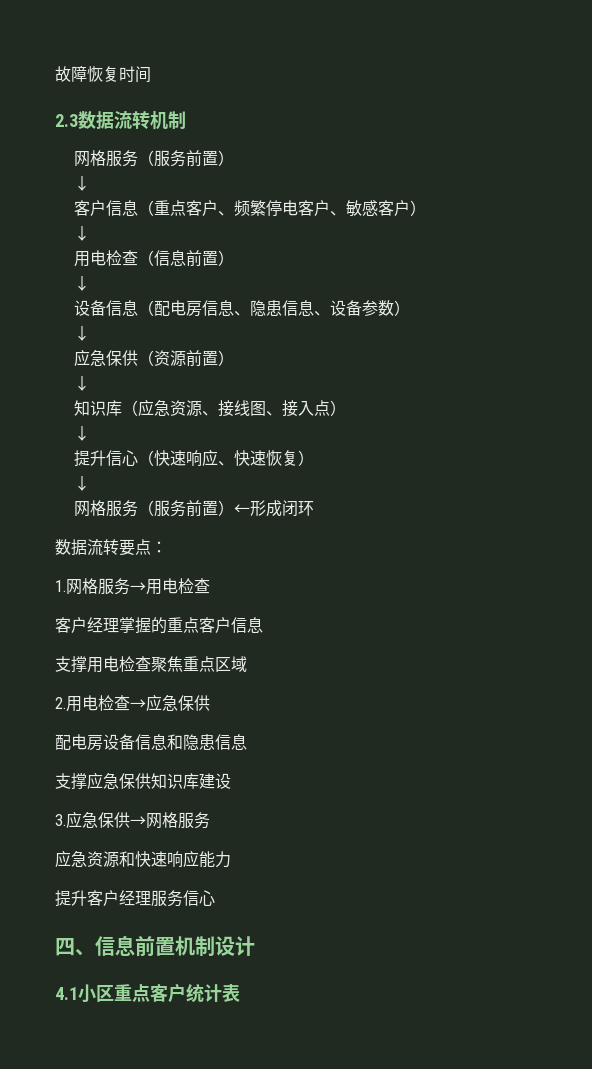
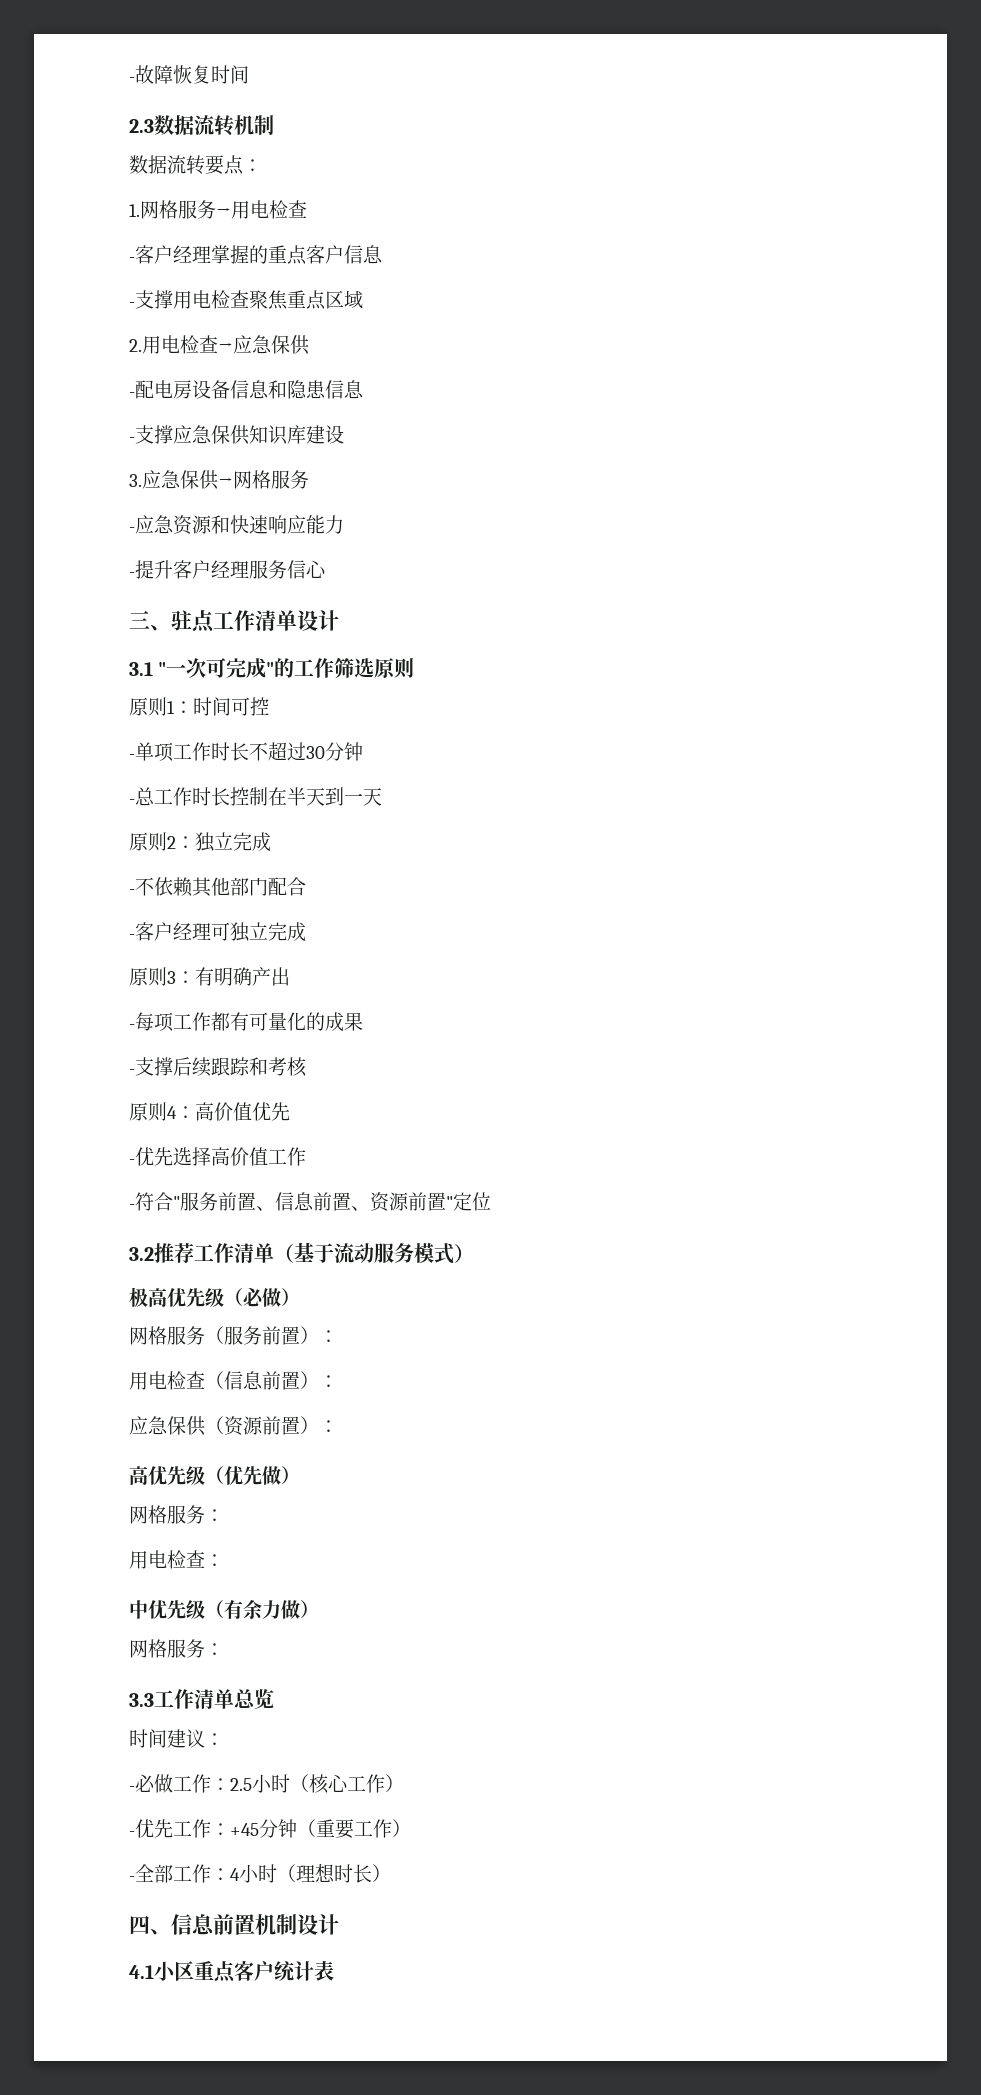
(55, 74) none -> [129,77,135,82] -
[73,150,234,167] [73,176,90,191] [73,200,426,216] [73,226,90,241] [73,250,234,267] [73,276,90,291] [73,300,410,316] [73,326,90,341] [73,349,234,367] [73,376,90,391] [73,399,346,417] [73,426,90,441] [73,449,314,467] [73,476,90,491] [73,500,314,517] // 网格服务（服务前置） // ↓ // 客户信息（重点客户、频繁停电客户、敏感客户） // ↓ // 用电检查（信息前置） // ↓ // 设备信息（配电房信息、隐患信息、设备参数） // ↓ // 应急保供（资源前置） // ↓ // 知识库（应急资源、接线图、接入点） // ↓ // 提升信心（快速响应、快速恢复） // ↓ // 网格服务（服务前置）←形成闭环 -> (274, 125) none
(210, 586) none -> [129,257,135,262] -
(263, 625) none -> [129,302,135,307] -
(210, 703) none -> [129,392,135,397] -
(247, 742) none -> [129,437,135,442] -
(210, 820) none -> [129,527,135,532] -
(231, 859) none -> [129,572,135,577] -
(215, 898) none -> [129,610,339,633] [129,657,415,679] [129,697,269,716] [129,742,363,762] [129,787,382,806] [129,832,271,852] [129,877,306,897] [129,922,306,942] [129,967,290,986] [129,1012,363,1032] [129,1057,307,1077] [129,1102,290,1121] [129,1147,306,1166] [129,1192,491,1212] [129,1242,474,1264] [129,1287,300,1307] [129,1326,338,1345] [129,1371,338,1390] [129,1416,338,1436] [129,1466,300,1485] [129,1505,224,1524] [129,1550,224,1569] [129,1600,319,1620] [129,1639,224,1658] [129,1689,274,1709] [129,1729,224,1748] [129,1774,404,1794] [129,1819,411,1839] [129,1863,391,1883] // 三、驻点工作清单设计 // 3.1 "一次可完成"的工作筛选原则 // 原则1：时间可控 // -单项工作时长不超过30分钟 // -总工作时长控制在半天到一天 // 原则2：独立完成 // -不依赖其他部门配合 // -客户经理可独立完成 // 原则3：有明确产出 // -每项工作都有可量化的成果 // -支撑后续跟踪和考核 // 原则4：高价值优先 // -优先选择高价值工作 // -符合"服务前置、信息前置、资源前置"定位 // 3.2推荐工作清单（基于流动服务模式） // 极高优先级（必做） // 网格服务（服务前置）： // 用电检查（信息前置）： // 应急保供（资源前置）： // 高优先级（优先做） // 网格服务： // 用电检查： // 中优先级（有余力做） // 网格服务： // 3.3工作清单总览 // 时间建议： // -必做工作：2.5小时（核心工作） // -优先工作：+45分钟（重要工作） // -全部工作：4小时（理想时长）

